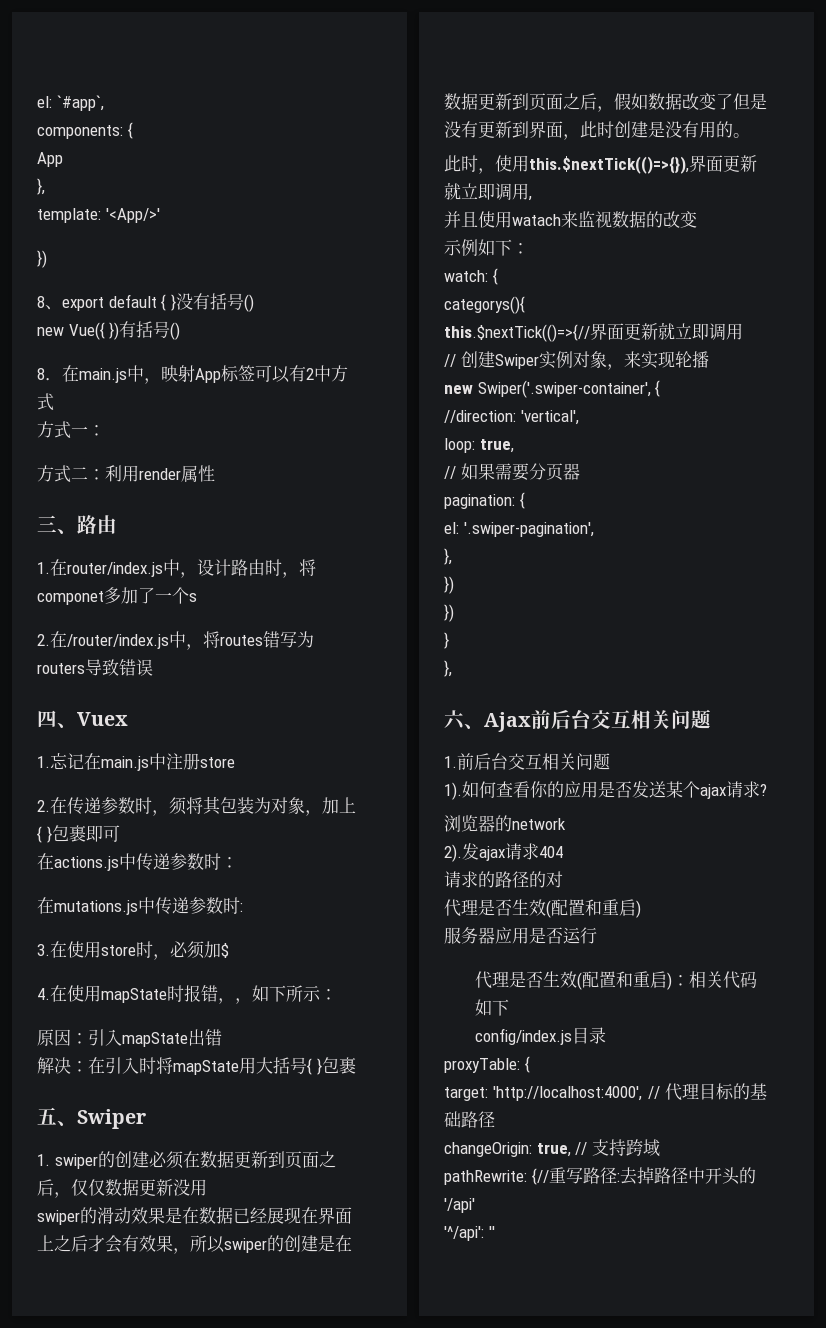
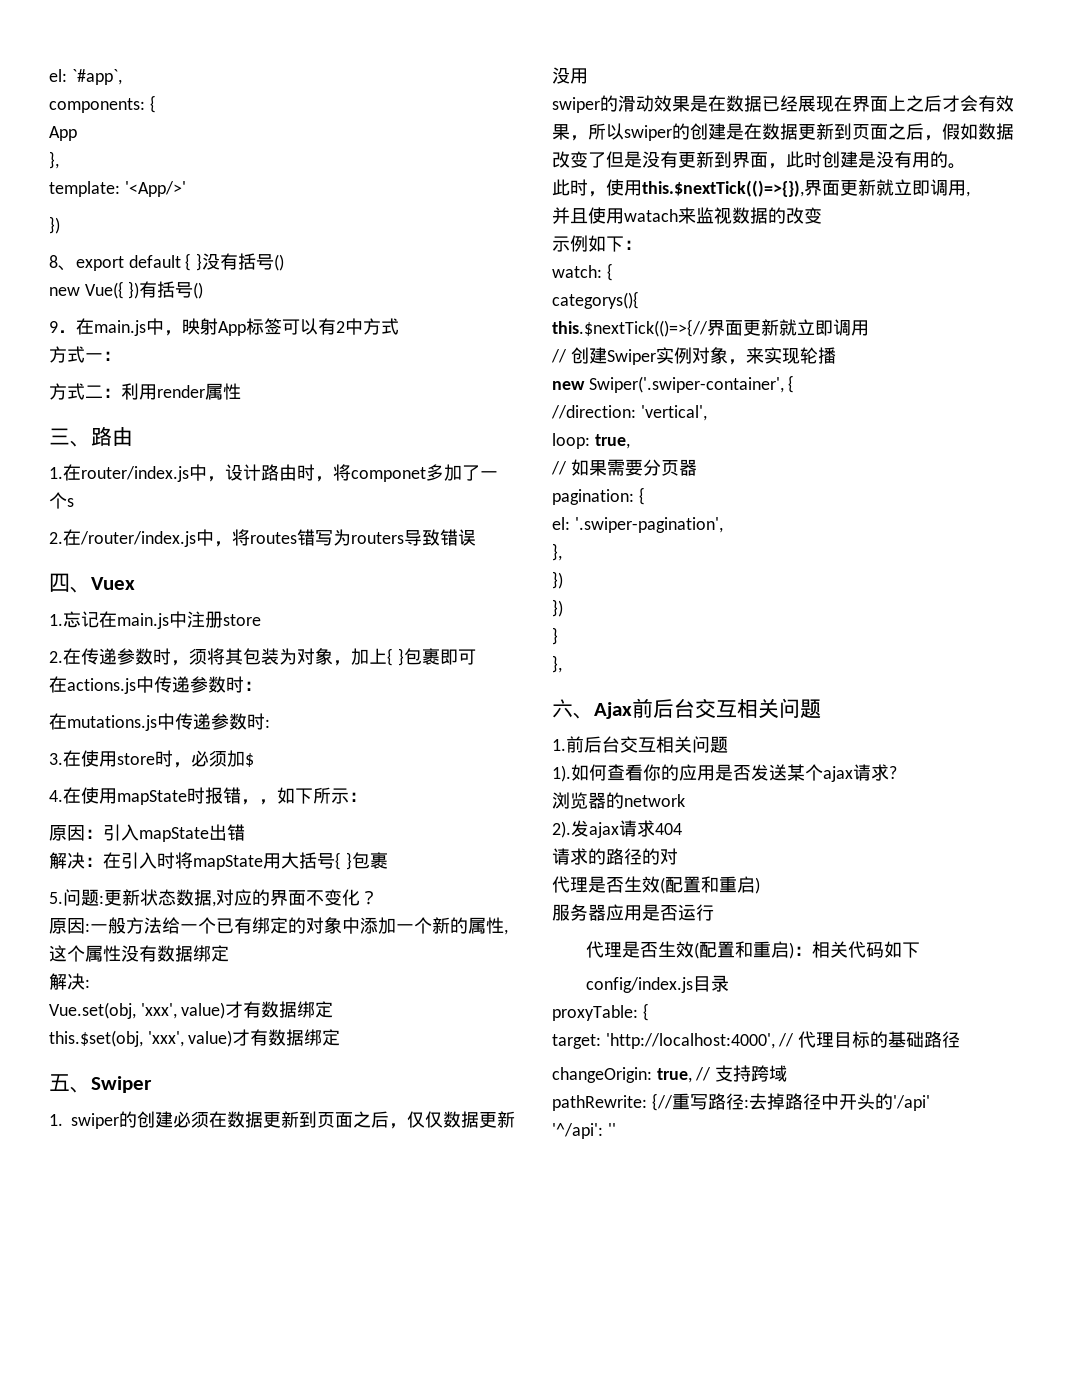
[37,368,45,380] 8 -> [49,321,58,333] 9
(357, 1065) none -> [49,889,378,907] [49,917,508,935] [49,945,229,962] [49,973,90,990] [49,1001,334,1019] [49,1029,341,1047] // 5.问题:更新状态数据,对应的界面不变化？ // 原因:一般方法给一个已有绑定的对象中添加一个新的属性,这个属性没有数据绑定 // 解决: // Vue.set(obj, 'xxx', value)才有数据绑定 // this.$set(obj, 'xxx', value)才有数据绑定

